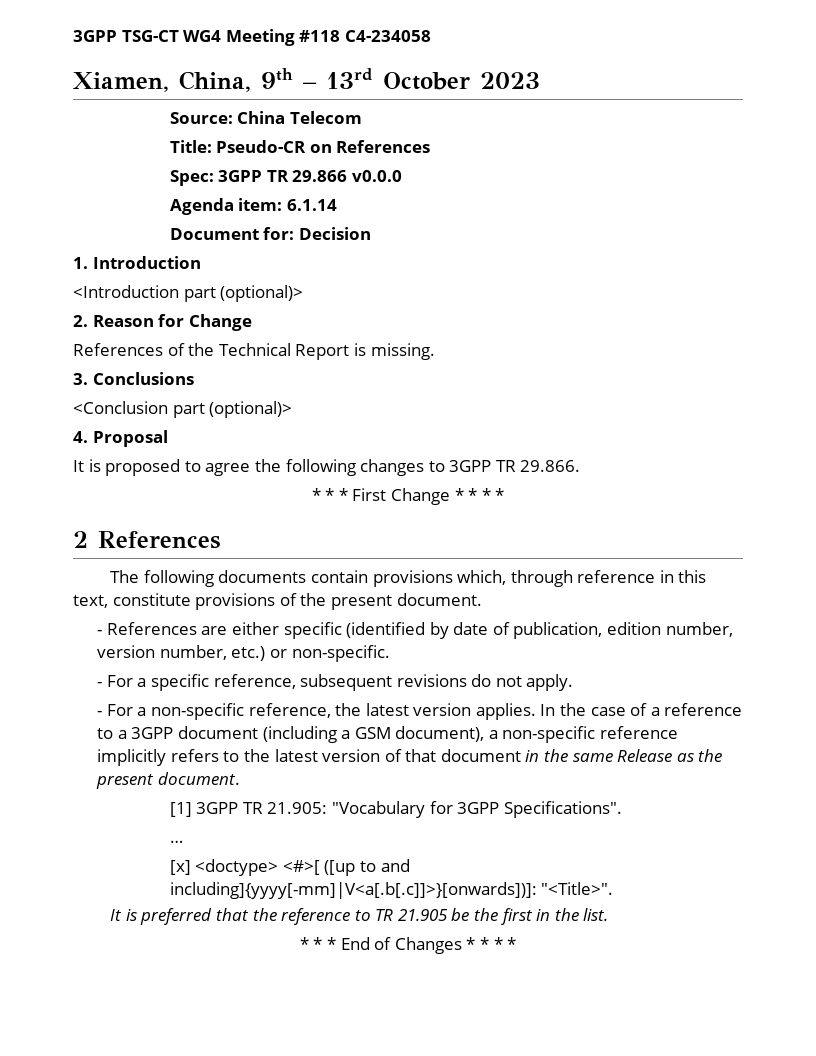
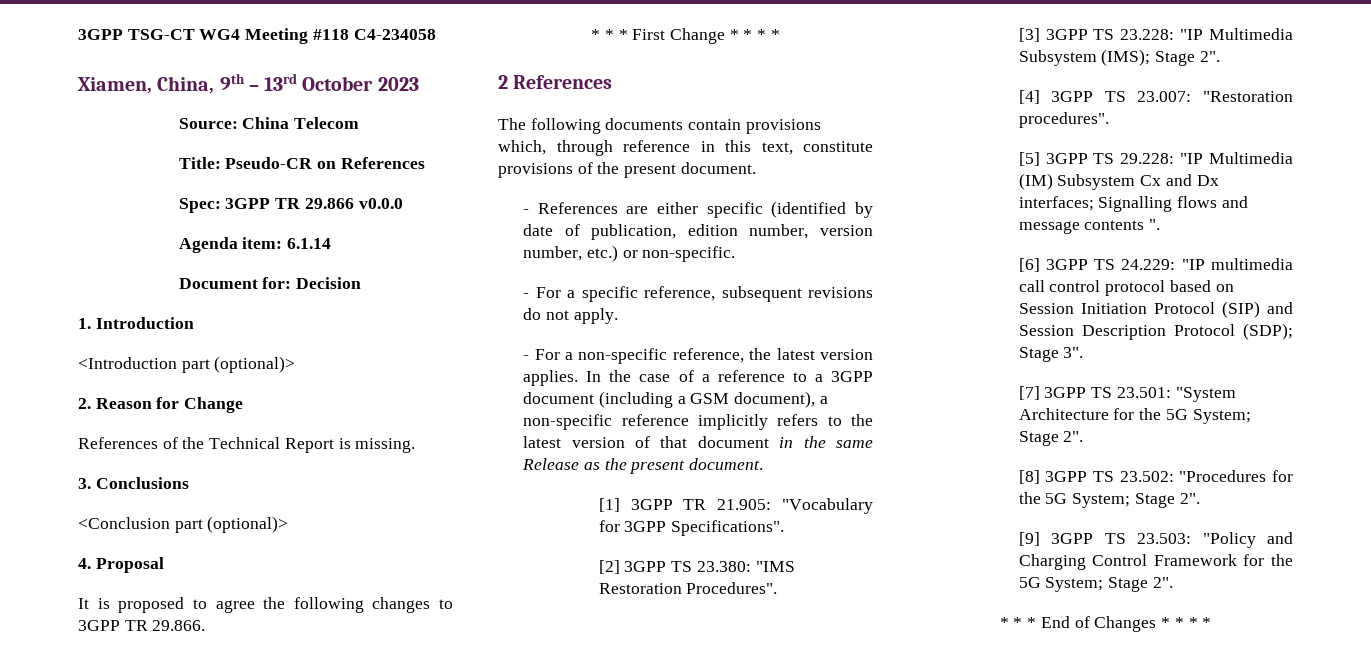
[169,840,183,843] [169,859,410,876] [169,882,614,899] [110,908,609,925] … // [x] <doctype> <#>[ ([up to and including]{yyyy[-mm]|V<a[.b[.c]]>}[onwards])]: "<Title>". // It is preferred that the reference to TR 21.905 be the first in the list. -> [598,560,795,574] [598,582,778,594] [1018,28,1293,42] [1018,49,1220,66] [1018,90,1293,104] [1018,112,1109,128] [1018,152,1293,166] [1018,173,1219,190] [1018,196,1248,212] [1018,219,1161,234] [1018,258,1293,272] [1018,280,1234,296] [1018,301,1293,318] [1018,323,1293,340] [1018,347,1084,362] [1018,386,1236,402] [1018,408,1251,424] [1018,431,1084,446] [1018,470,1293,484] [1018,492,1200,508] [1018,532,1293,548] [1018,554,1293,570] [1018,577,1173,592] [2] 3GPP TS 23.380: "IMS Restoration Procedures". // [3] 3GPP TS 23.228: "IP Multimedia Subsystem (IMS); Stage 2". // [4] 3GPP TS 23.007: "Restoration procedures". // [5] 3GPP TS 29.228: "IP Multimedia (IM) Subsystem Cx and Dx interfaces; Signalling flows and message contents ". // [6] 3GPP TS 24.229: "IP multimedia call control protocol based on Session Initiation Protocol (SIP) and Session Description Protocol (SDP); Stage 3". // [7] 3GPP TS 23.501: "System Architecture for the 5G System; Stage 2". // [8] 3GPP TS 23.502: "Procedures for the 5G System; Stage 2". // [9] 3GPP TS 23.503: "Policy and Charging Control Framework for the 5G System; Stage 2".

